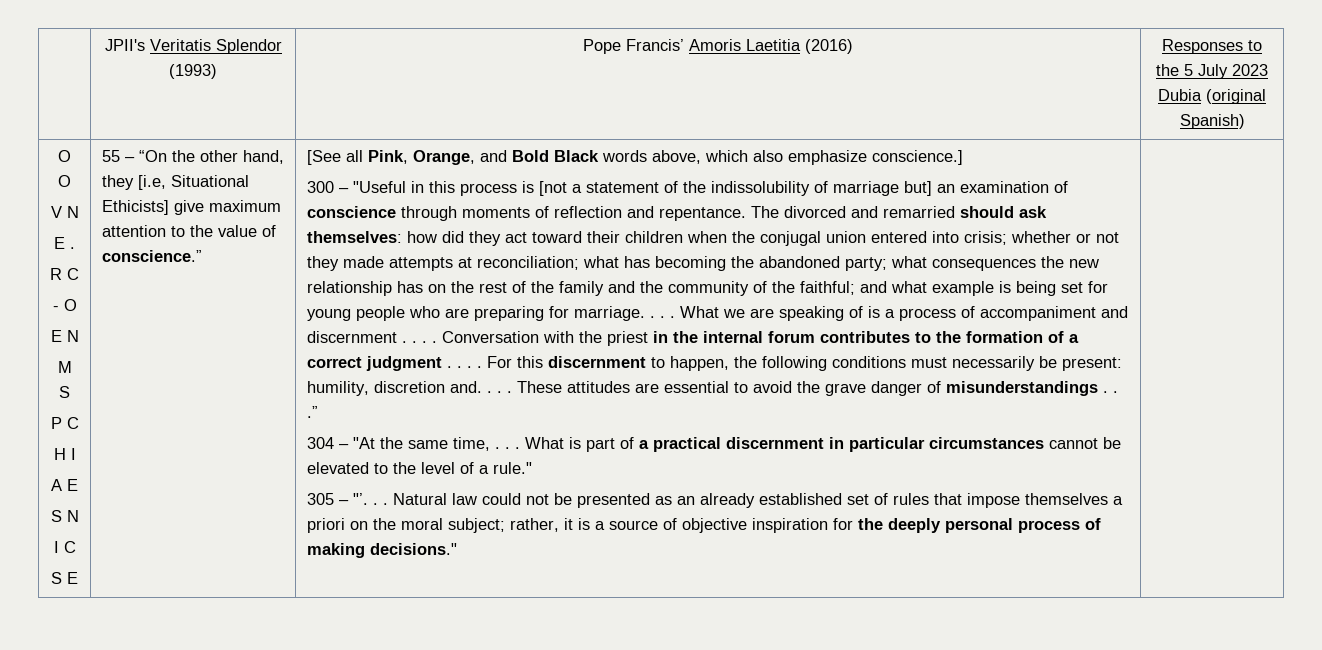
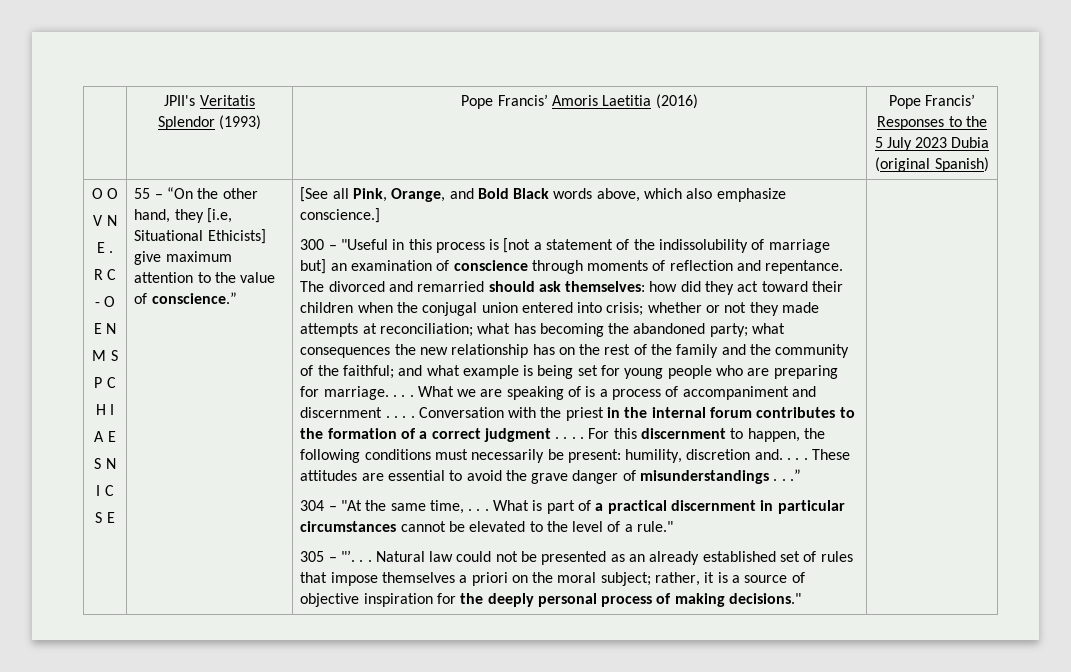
(853, 46) none -> [888,94,976,109] Pope Francis’

